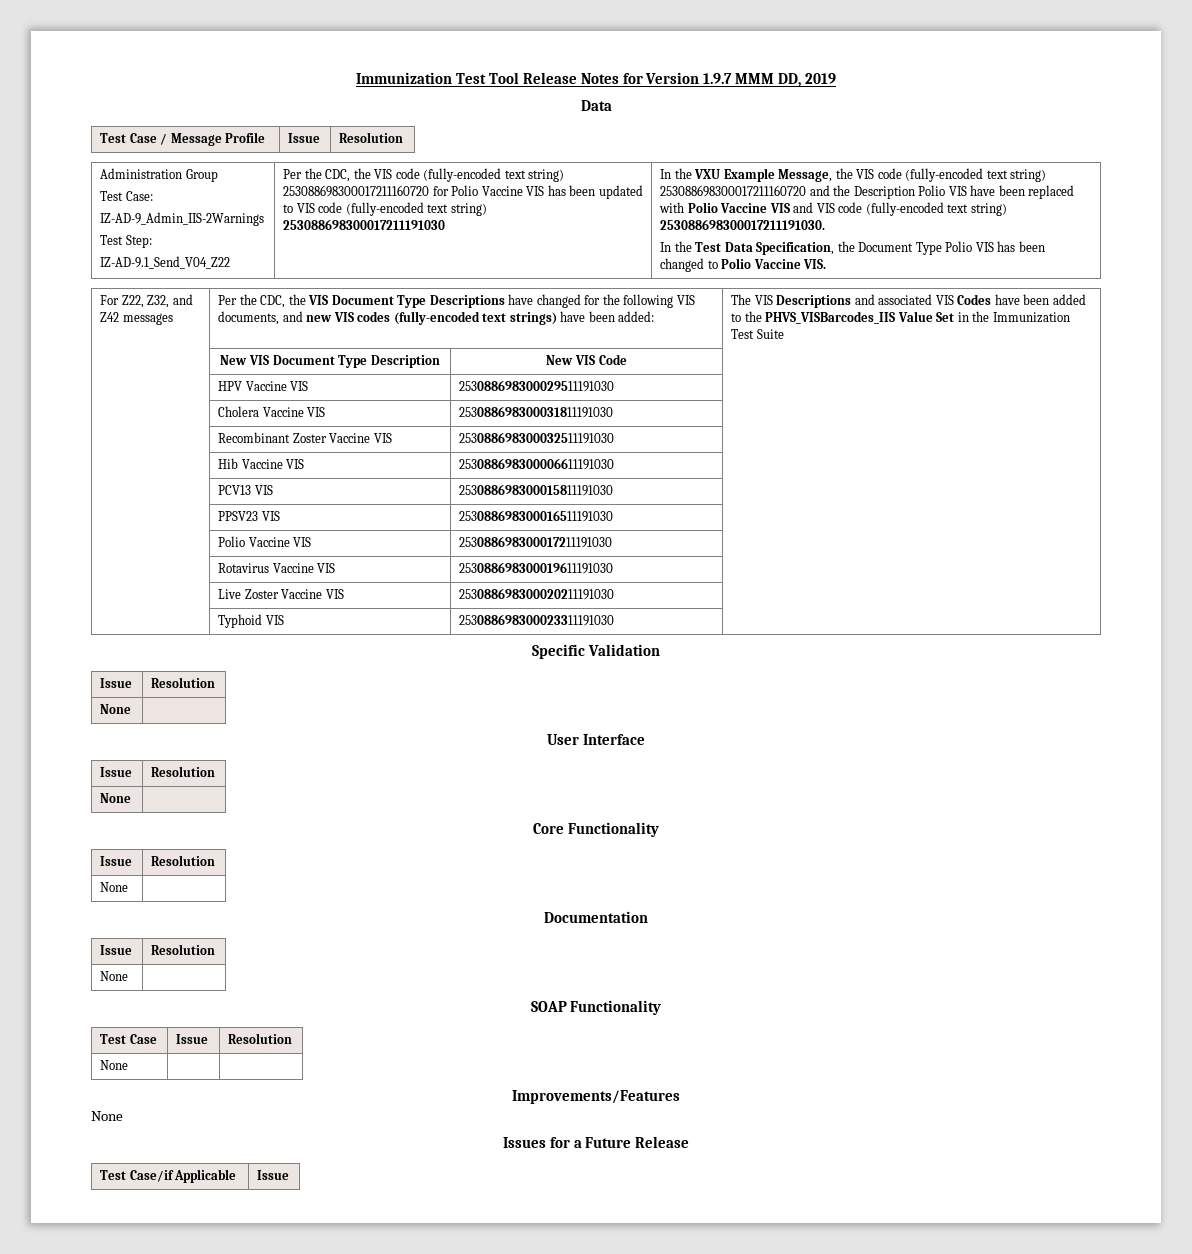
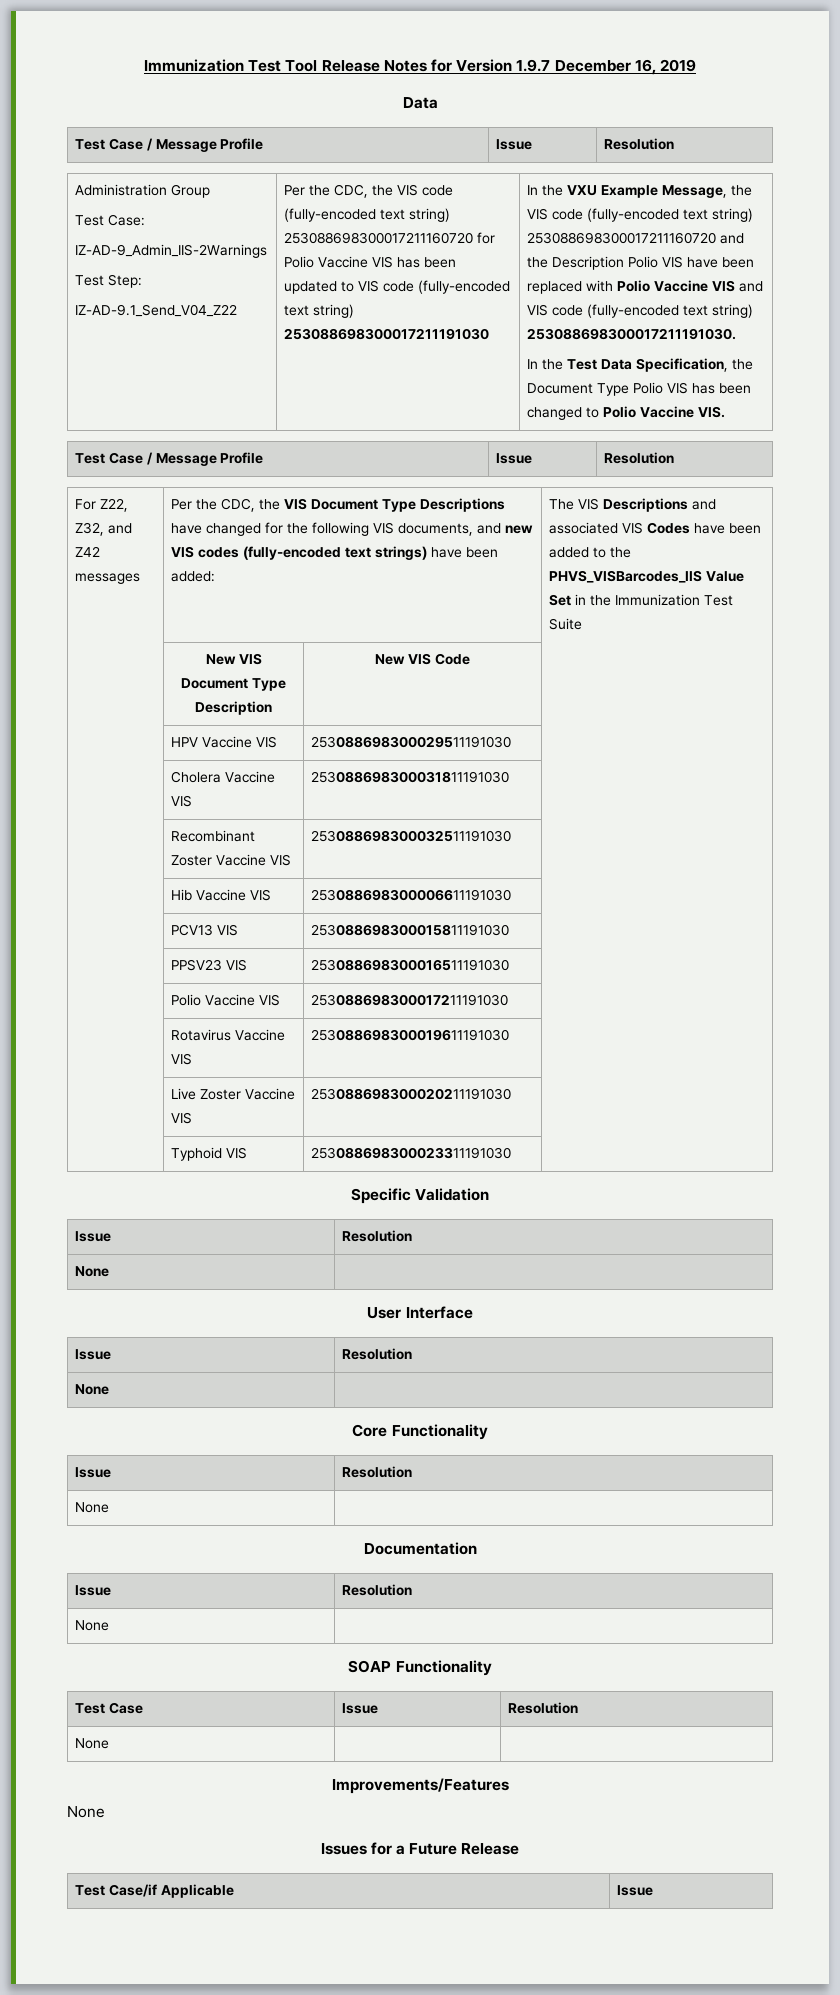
[735,73,802,87] MMM DD, -> [554,59,656,75] December 16,
(827, 264) none -> [75,452,264,466] [496,453,533,464] [604,452,675,464] // Test Case / Message Profile | Issue | Resolution

